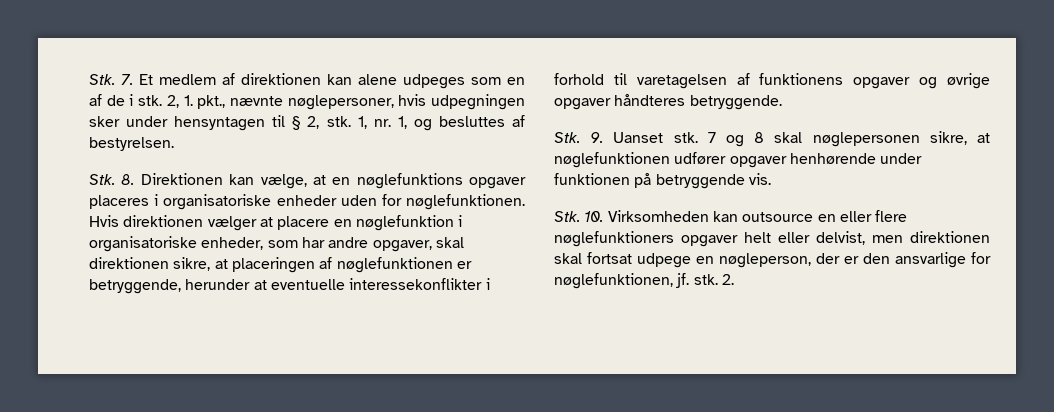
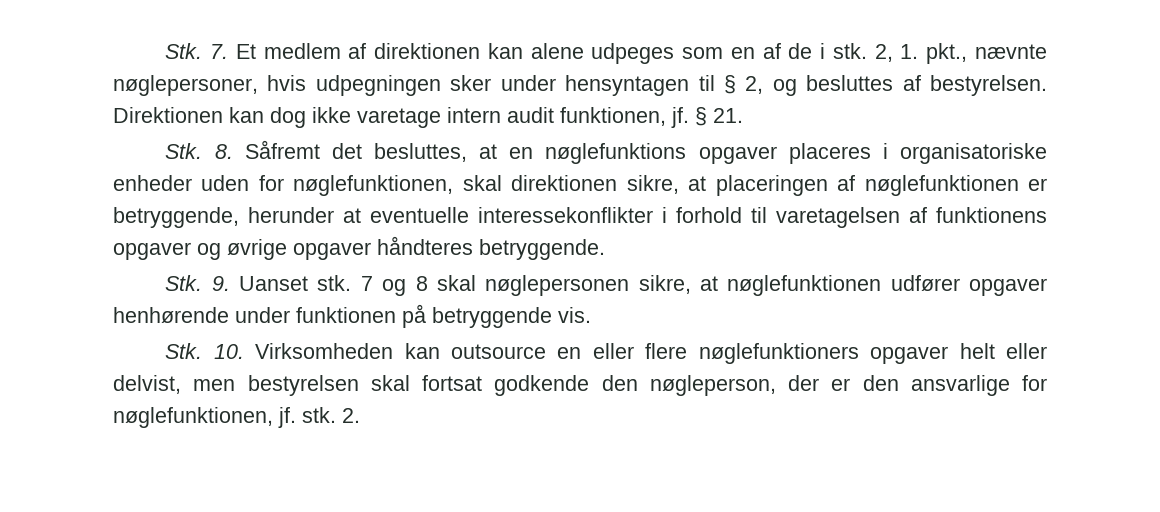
[326,116,407,129] stk. 1, nr. 1, -> (764, 85) none
(174, 144) none -> [113,107,743,128] Direktionen kan dog ikke varetage intern audit funktionen, jf. § 21.
[140,173,307,189] Direktionen kan vælge, -> [244,140,467,162] Såfremt det besluttes,
[406,194,526,210] [89,215,463,231] [89,236,432,252] nøglefunktionen. Hvis direktionen vælger at placere en nøglefunktion i organisatoriske enheder, som har andre opgaver, -> [293,175,454,196] nøglefunktionen,
[910,231,990,243] direktionen -> [247,375,359,396] bestyrelsen
[637,253,714,268] udpege en -> [494,375,638,396] godkende den

